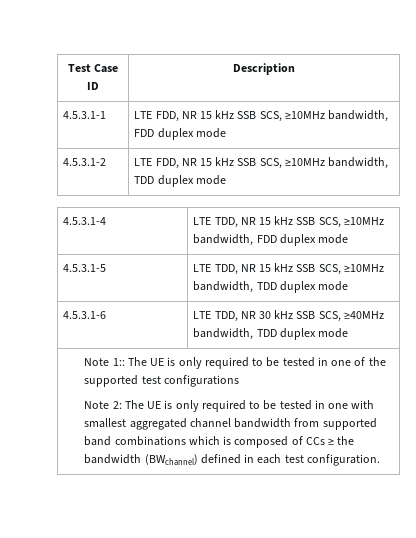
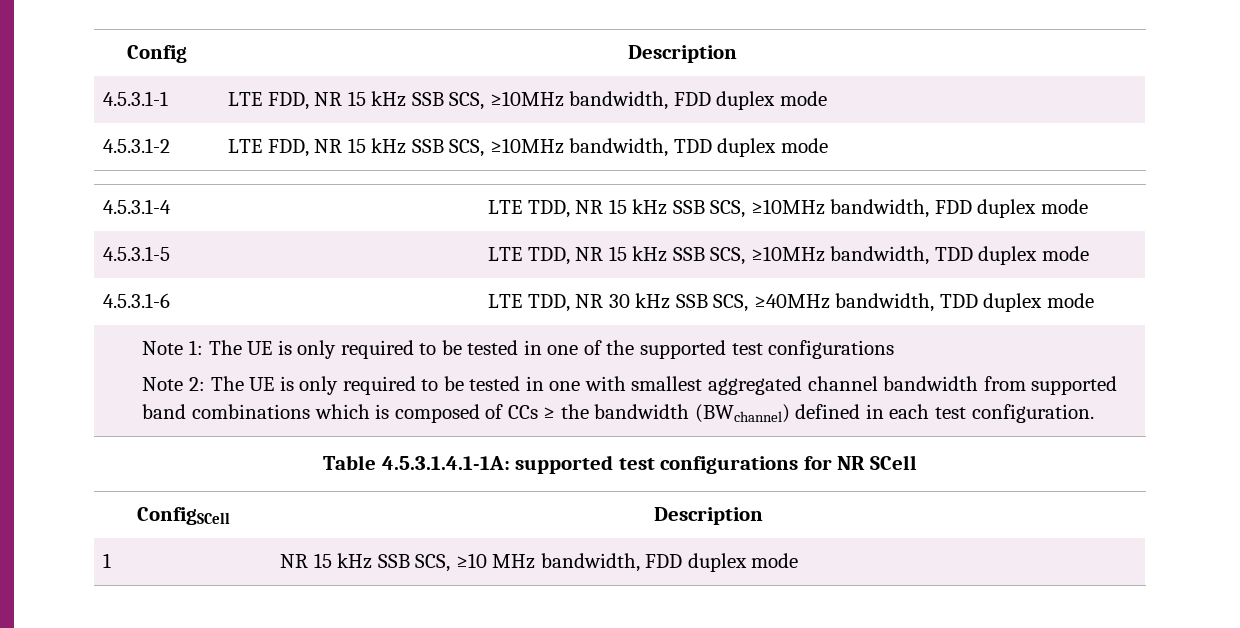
[67,64,119,73] [87,82,99,90] Test Case ID -> [127,45,187,63] Config
[112,358,125,366] 1:: -> [189,340,204,355] 1:
(380, 460) none -> [323,455,917,474] [136,507,230,525] [653,507,763,525] [103,553,112,568] [280,553,799,572] // Table 4.5.3.1.4.1-1A: supported test configurations for NR SCell // ConfigSCell | Description // 1 | NR 15 kHz SSB SCS, ≥10 MHz bandwidth, FDD duplex mode

